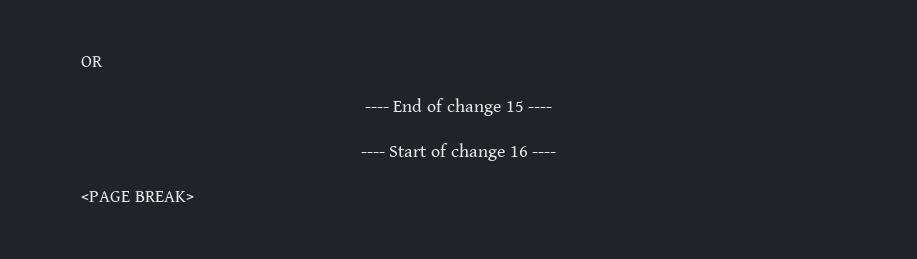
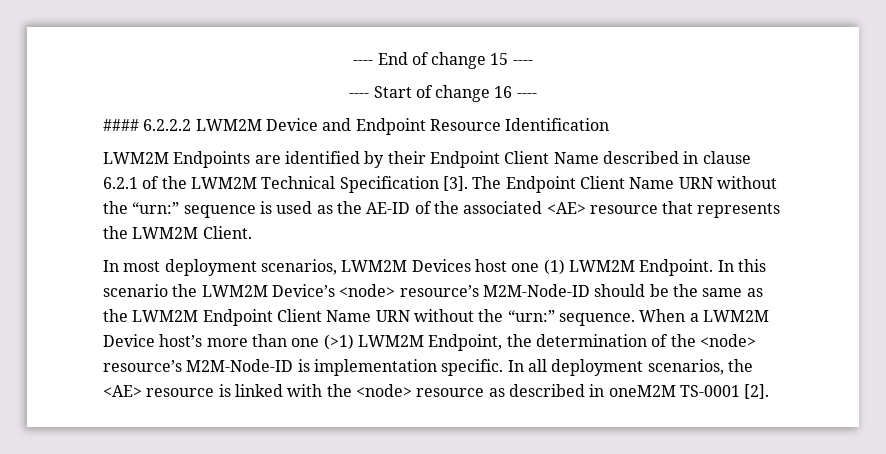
[81,56,103,67] OR // -> (353, 62) none
[81,191,194,202] <PAGE BREAK> -> [103,118,610,135] [103,151,751,168] [103,176,777,193] [103,201,781,218] [103,226,252,239] [103,259,766,276] [103,284,763,297] [103,309,769,326] [103,334,756,351] [103,359,753,376] [103,384,770,399] #### 6.2.2.2 LWM2M Device and Endpoint Resource Identification // LWM2M Endpoints are identified by their Endpoint Client Name described in clause 6.2.1 of the LWM2M Technical Specification [3]. The Endpoint Client Name URN without the “urn:” sequence is used as the AE-ID of the associated <AE> resource that represents the LWM2M Client. // In most deployment scenarios, LWM2M Devices host one (1) LWM2M Endpoint. In this scenario the LWM2M Device’s <node> resource’s M2M-Node-ID should be the same as the LWM2M Endpoint Client Name URN without the “urn:” sequence. When a LWM2M Device host’s more than one (>1) LWM2M Endpoint, the determination of the <node> resource’s M2M-Node-ID is implementation specific. In all deployment scenarios, the <AE> resource is linked with the <node> resource as described in oneM2M TS-0001 [2].

